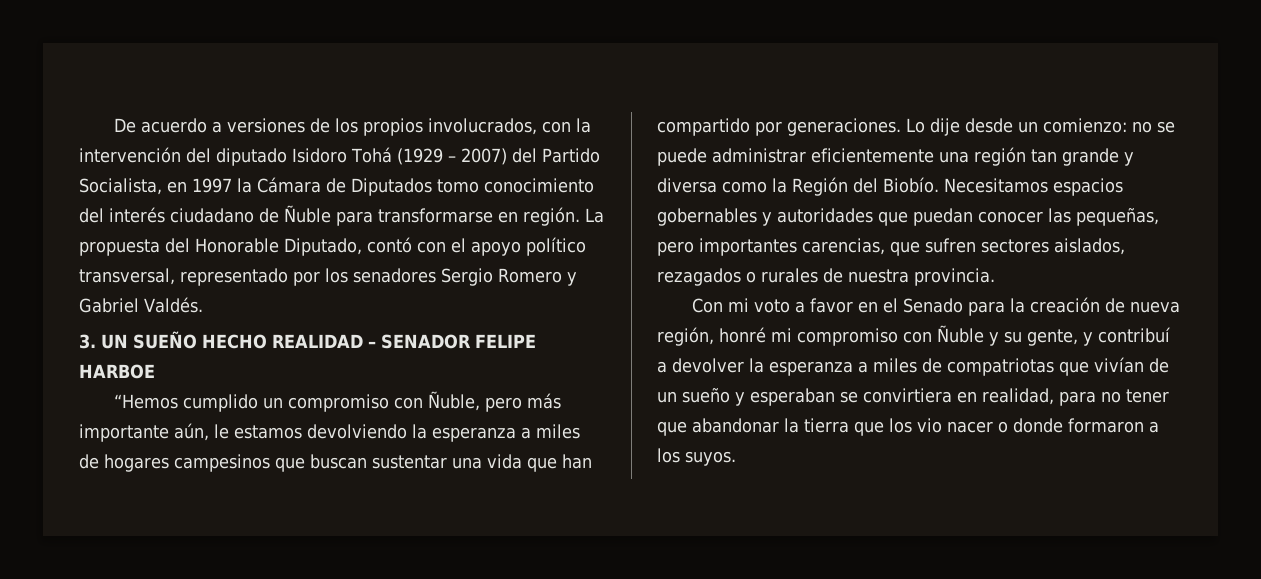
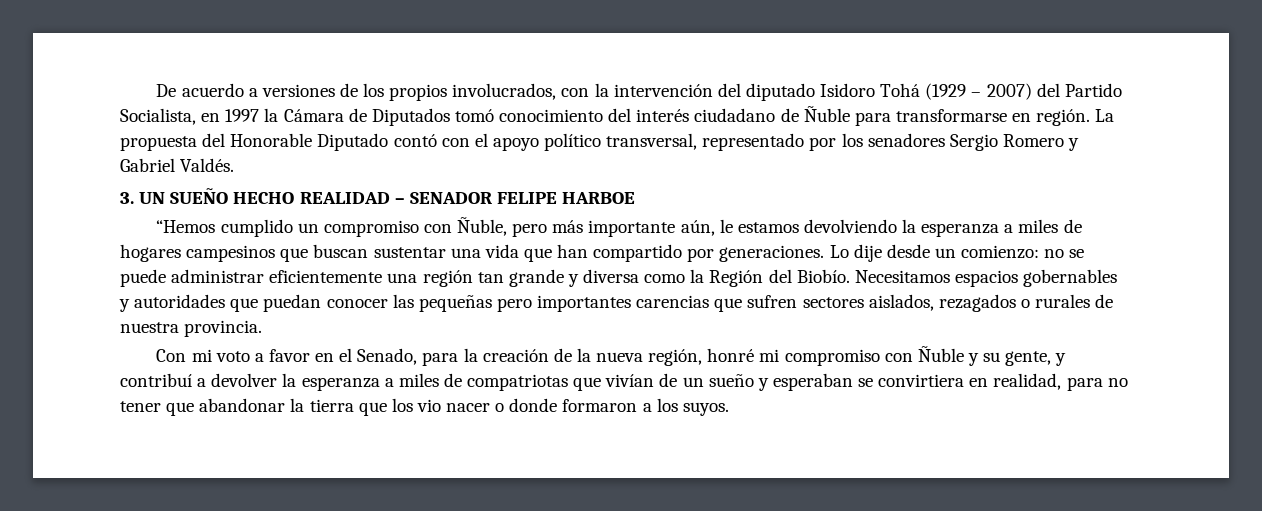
[437,179,479,193] tomo -> [454,109,494,122] tomó
[284,238,362,256] Diputado, -> [317,133,389,151] Diputado
[1076,208,1159,226] pequeñas, -> [418,295,492,312] pequeñas
[802,238,885,255] carencias, -> [636,295,710,308] carencias
[902,298,963,313] Senado -> [357,348,418,365] Senado,
(1125, 305) none -> [576,348,591,362] la

